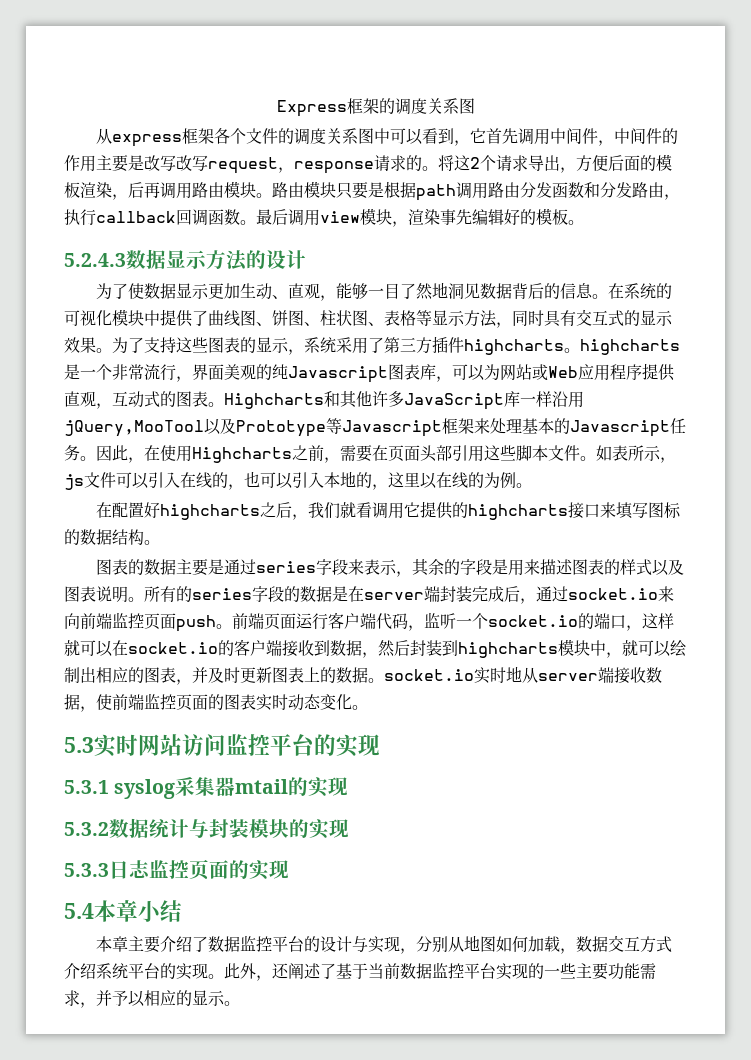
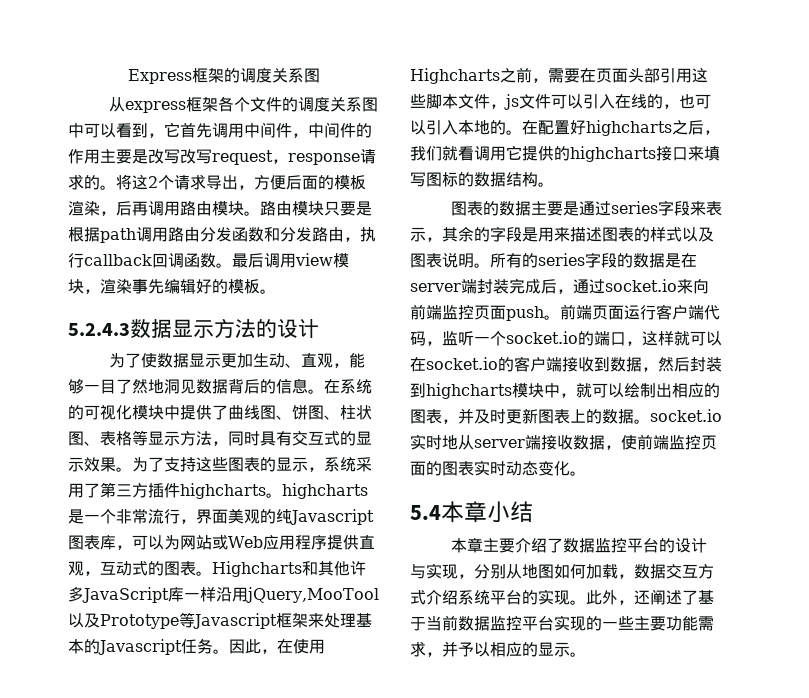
[580,445,661,461] 。如表所示 -> (490, 101) none
[372,472,532,490] ，这里以在线的为例。 // -> [506,130,522,135] 。
[64,734,380,757] [64,777,349,799] [64,818,349,839] [64,859,289,880] // 5.3实时网站访问监控平台的实现 // 5.3.1 syslog采集器mtail的实现 // 5.3.2数据统计与封装模块的实现 // 5.3.3日志监控页面的实现 -> (586, 473) none

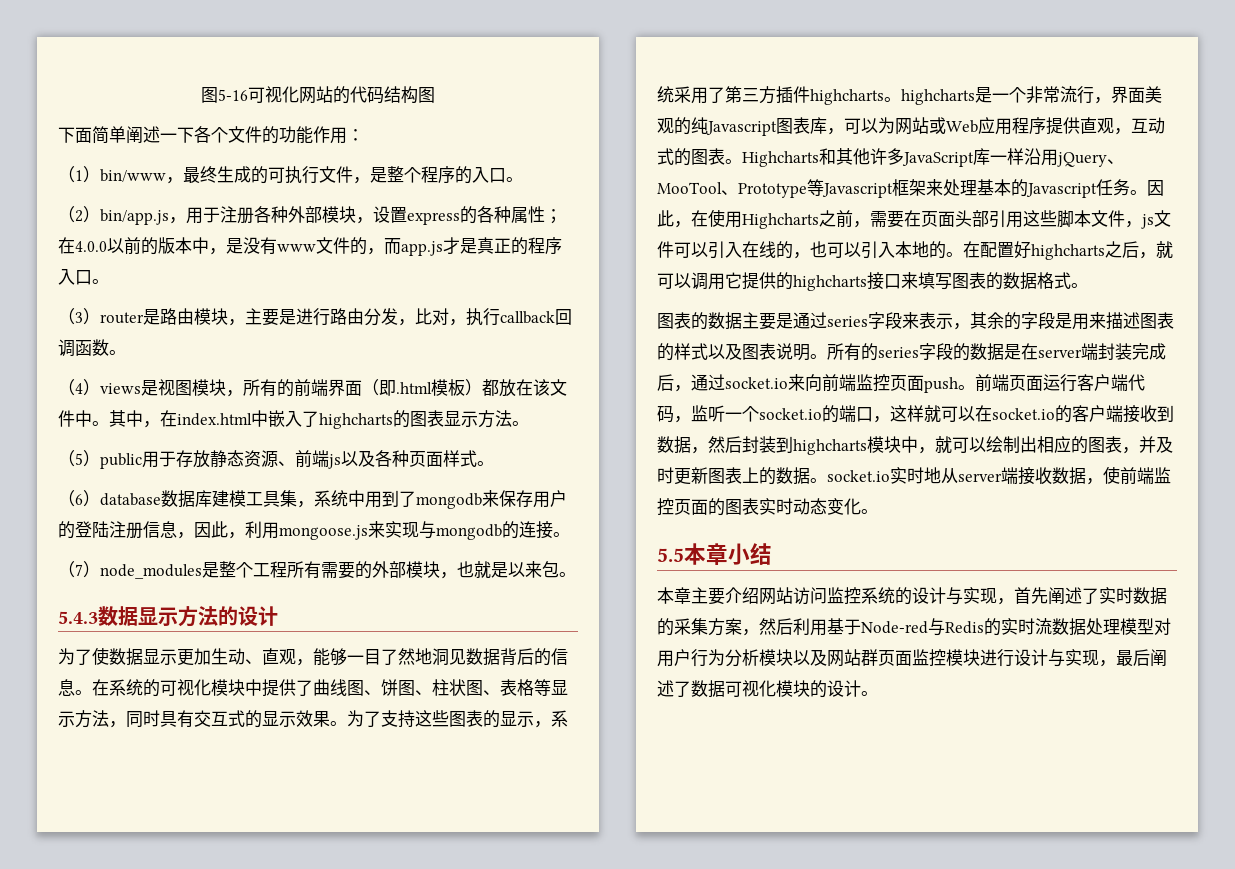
[128,68,320,84] [108,96,378,113] [68,122,372,138] [68,149,376,165] [68,174,366,190] [68,201,372,216] [68,227,344,243] Express框架的调度关系图 // 从express框架各个文件的调度关系图中可以看到，它首先调用中间件，中间件的作用主要是改写改写request，response请求的。将这2个请求导出，方便后面的模板渲染，后再调用路由模块。路由模块只要是根据path调用路由分发函数和分发路由 -> [201,86,435,104] [58,126,364,144] [58,166,523,184] [58,206,562,225] [58,237,562,256] [58,269,109,285] [58,308,449,326] 图5-16可视化网站的代码结构图 // 下面简单阐述一下各个文件的功能作用： // （1）bin/www，最终生成的可执行文件，是整个程序的入口。 // （2）bin/app.js，用于注册各种外部模块，设置express的各种属性；在4.0.0以前的版本中，是没有www文件的，而app.js才是真正的程序入口。 // （3）router是路由模块，主要是进行路由分发，比对
[232,253,349,268] [68,279,276,294] [68,323,130,336] 最后调用view模块，渲染事先编辑好的模板。 // 5.2.4.3 -> [58,379,567,397] [58,410,529,429] [58,450,494,469] [58,490,567,509] [58,521,570,540] [58,561,576,579] [58,611,98,624] // （4）views是视图模块，所有的前端界面（即.html模板）都放在该文件中。其中，在index.html中嵌入了highcharts的图表显示方法。 // （5）public用于存放静态资源、前端js以及各种页面样式。 // （6）database数据库建模工具集，系统中用到了mongodb来保存用户的登陆注册信息，因此，利用mongoose.js来实现与mongodb的连接。 // （7）node_modules是整个工程所有需要的外部模块，也就是以来包。 // 5.4.3
[246,587,379,603] [68,613,100,628] jQuery,MooTool以及 -> [1057,152,1124,167] [657,182,738,195] jQuery、MooTool、
[410,146,474,161] 我们就看 -> [1156,241,1173,258] [657,273,691,289] 就可以
[442,172,538,187] 标的数据结构 -> [969,272,1071,290] 表的数据格式
[410,505,441,520] 5.4 -> [657,548,684,562] 5.5
[546,538,707,553] [410,563,714,579] [410,589,714,605] [410,615,714,631] [410,641,570,657] 了数据监控平台的设计与实现，分别从地图如何加载，数据交互方式介绍系统平台的实现。此外，还阐述了基于当前数据监控平台实现的一些主要功能需求，并予以相应的显示 -> [759,587,1167,605] [657,618,1171,636] [657,649,1167,667] [657,680,861,698] 网站访问监控系统的设计与实现，首先阐述了实时数据的采集方案，然后利用基于Node-red与Redis的实时流数据处理模型对用户行为分析模块以及网站群页面监控模块进行设计与实现，最后阐述了数据可视化模块的设计

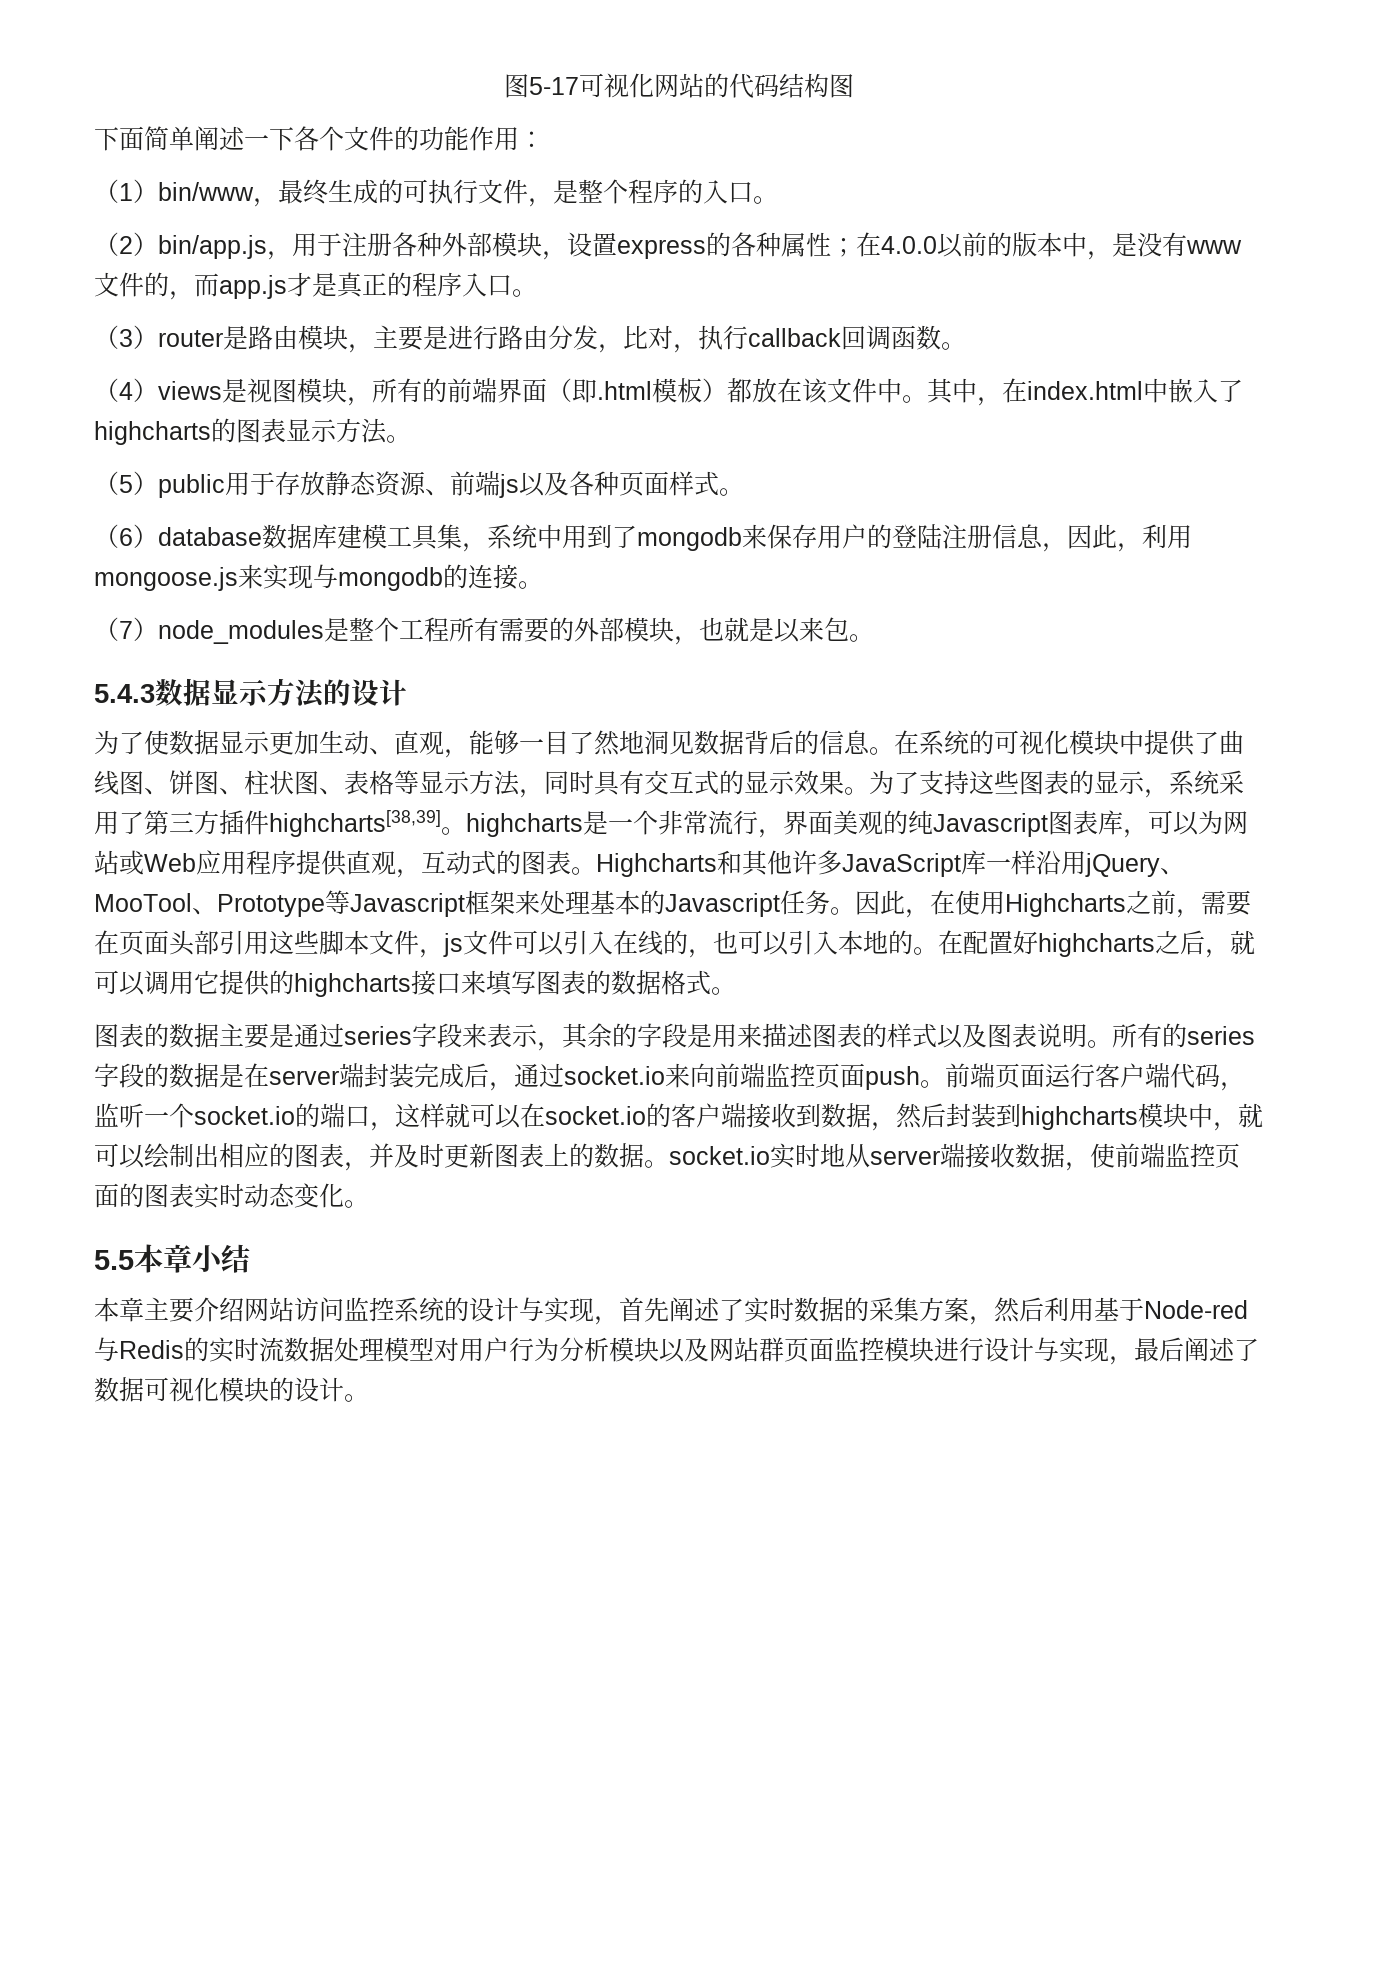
[201,87,248,103] 图5-16 -> [504,74,579,98] 图5-17
[810,89,884,105] highcharts -> [269,810,441,837] highcharts[38,39]

